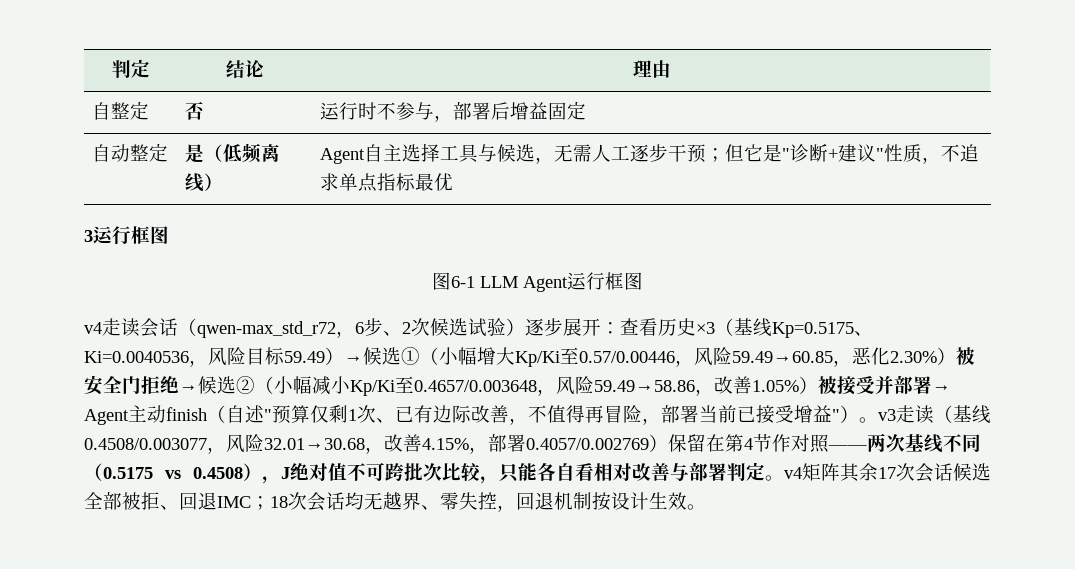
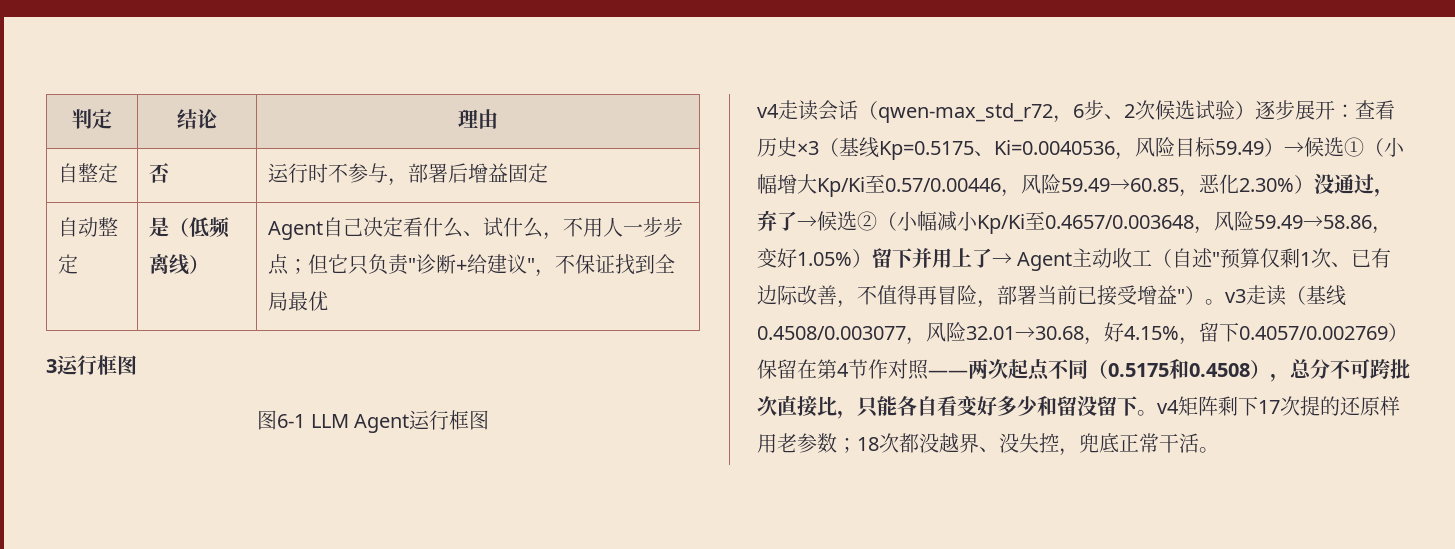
[382,143,782,164] 主选择工具与候选，无需人工逐步干预；但它是 -> [343,217,684,240] [268,254,410,275] 己决定看什么、试什么，不用人一步步点；但它只负责
(838, 154) none -> [467,254,488,274] 给
[883,144,979,164] [319,173,415,192] 性质，不追求单点指标 -> [535,254,676,277] [268,292,289,311] ，不保证找到全局
[956,347,975,365] [84,375,179,395] 被安全门拒绝 -> [1314,174,1394,197] [757,210,797,231] 没通过，弃了
[714,375,932,395] 改善1.05%）被接受并部署 -> [757,248,992,268] 变好1.05%）留下并用上了
[166,407,207,421] finish -> [1112,248,1153,268] 收工
[384,434,526,454] 改善4.15%，部署 -> [1104,322,1239,345] 好4.15%，留下
[905,434,943,453] 基线 -> [1008,359,1050,381] 起点
[165,470,181,479] vs -> [1169,359,1189,379] 和
[281,463,347,481] J绝对值 -> [1290,359,1330,379] 总分
[442,463,481,481] 比较 -> [777,395,837,417] 直接比
[594,462,991,482] [84,492,687,512] 相对改善与部署判定。v4矩阵其余17次会话候选全部被拒、回退IMC；18次会话均无越界、零失控，回退机制按设计生效 -> [957,395,1400,416] [757,433,1199,456] 变好多少和留没留下。v4矩阵剩下17次提的还原样用老参数；18次都没越界、没失控，兜底正常干活

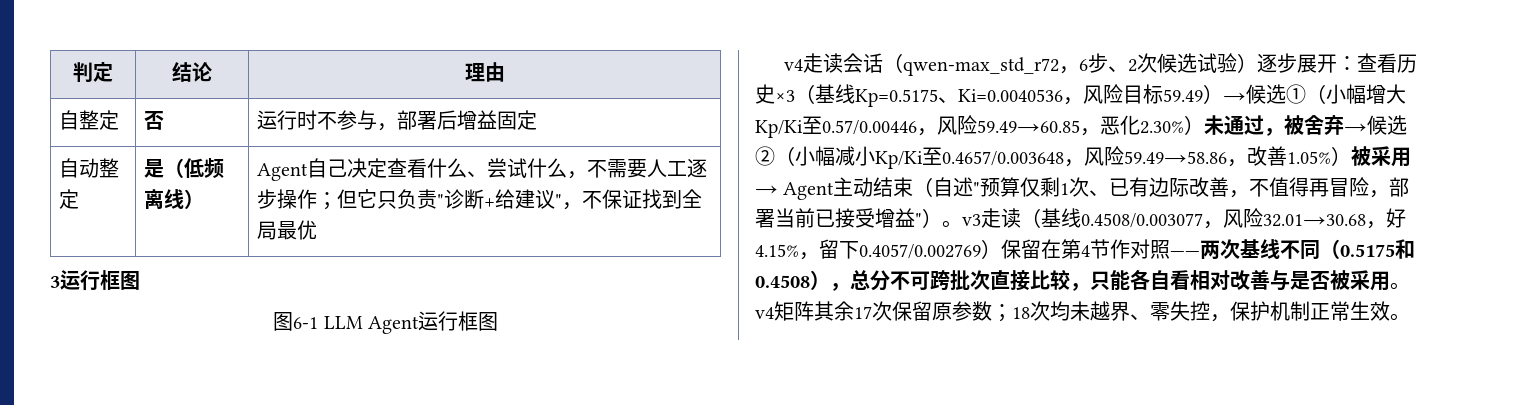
(404, 227) none -> [386,158,407,177] 查
(484, 233) none -> [486,158,507,178] 尝
[583,217,684,237] [268,254,290,275] 用人一步步点 -> [606,158,707,178] [256,189,317,209] 需要人工逐步操作
[1314,174,1394,197] [757,210,797,231] 没通过，弃了 -> [1204,115,1344,136] 未通过，被舍弃
[757,248,992,268] 变好1.05%）留下并用上了 -> [1247,146,1411,167] 改善1.05%）被采用
[1112,248,1153,268] 收工 -> [873,177,914,197] 结束
[1008,359,1050,381] 起点 -> [1240,239,1280,259] 基线
(837, 406) none -> [1050,269,1070,290] 较
[957,395,1400,416] [757,433,1199,456] 变好多少和留没留下。v4矩阵剩下17次提的还原样用老参数；18次都没越界、没失控，兜底正常干活 -> [1190,270,1410,291] [755,301,1390,322] 相对改善与是否被采用。v4矩阵其余17次保留原参数；18次均未越界、零失控，保护机制正常生效

